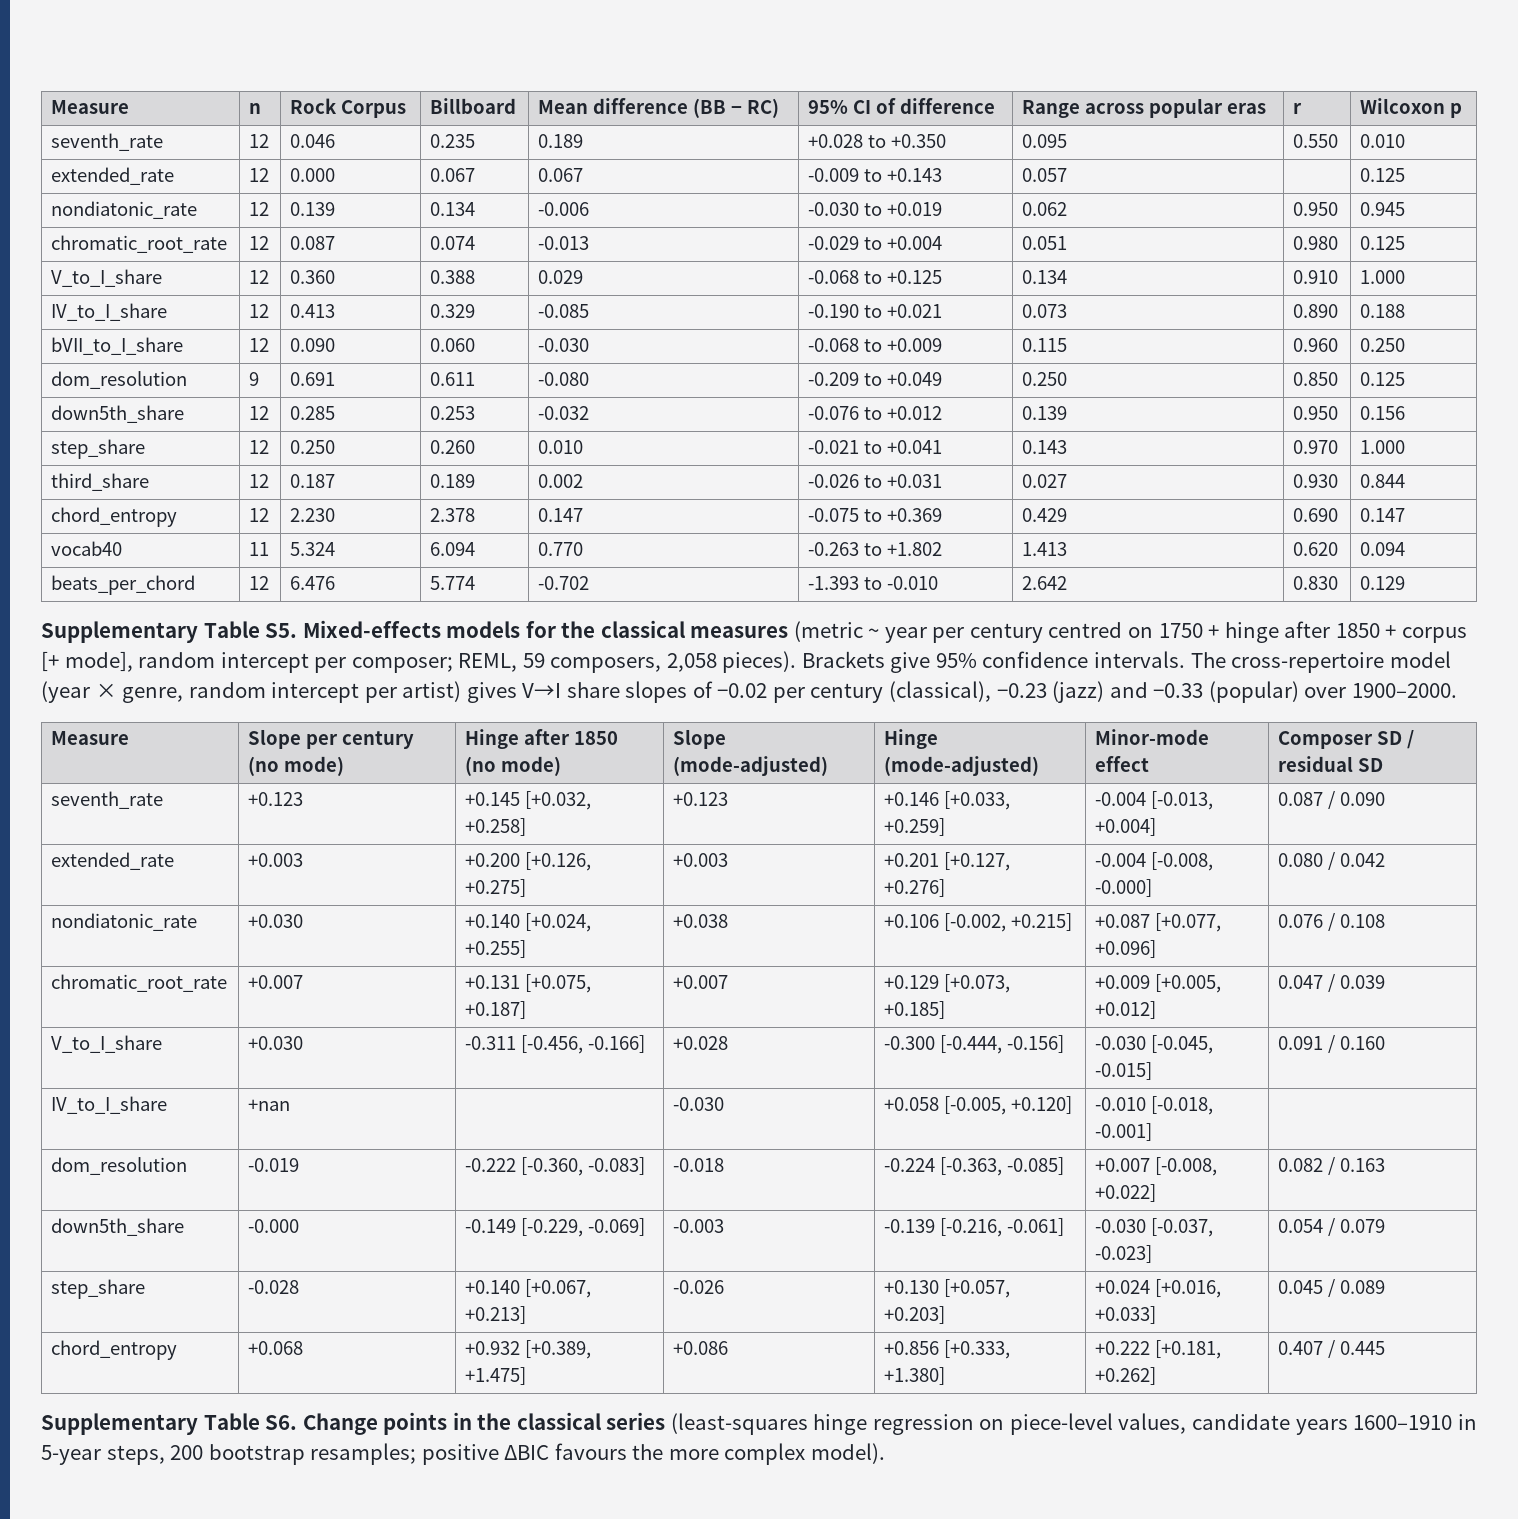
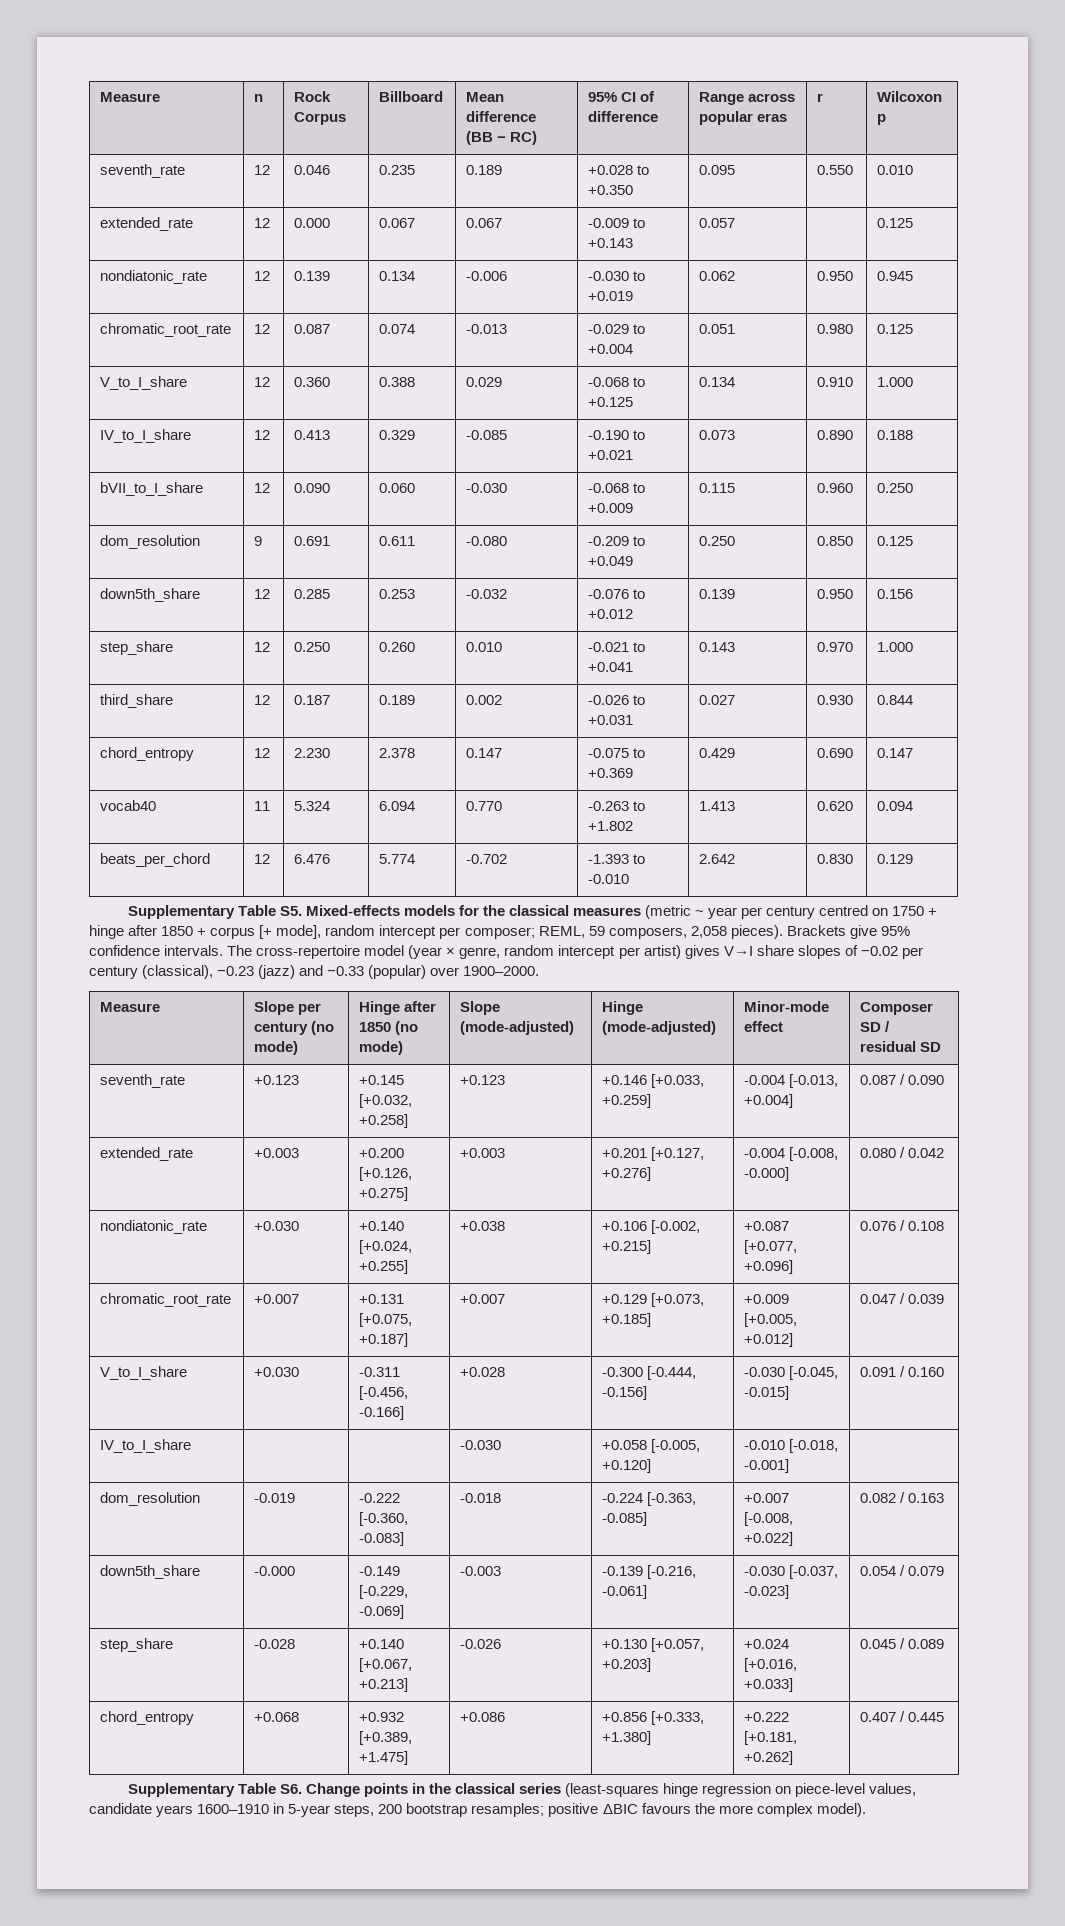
[248,1099,291,1111] +nan -> (192, 1446) none

